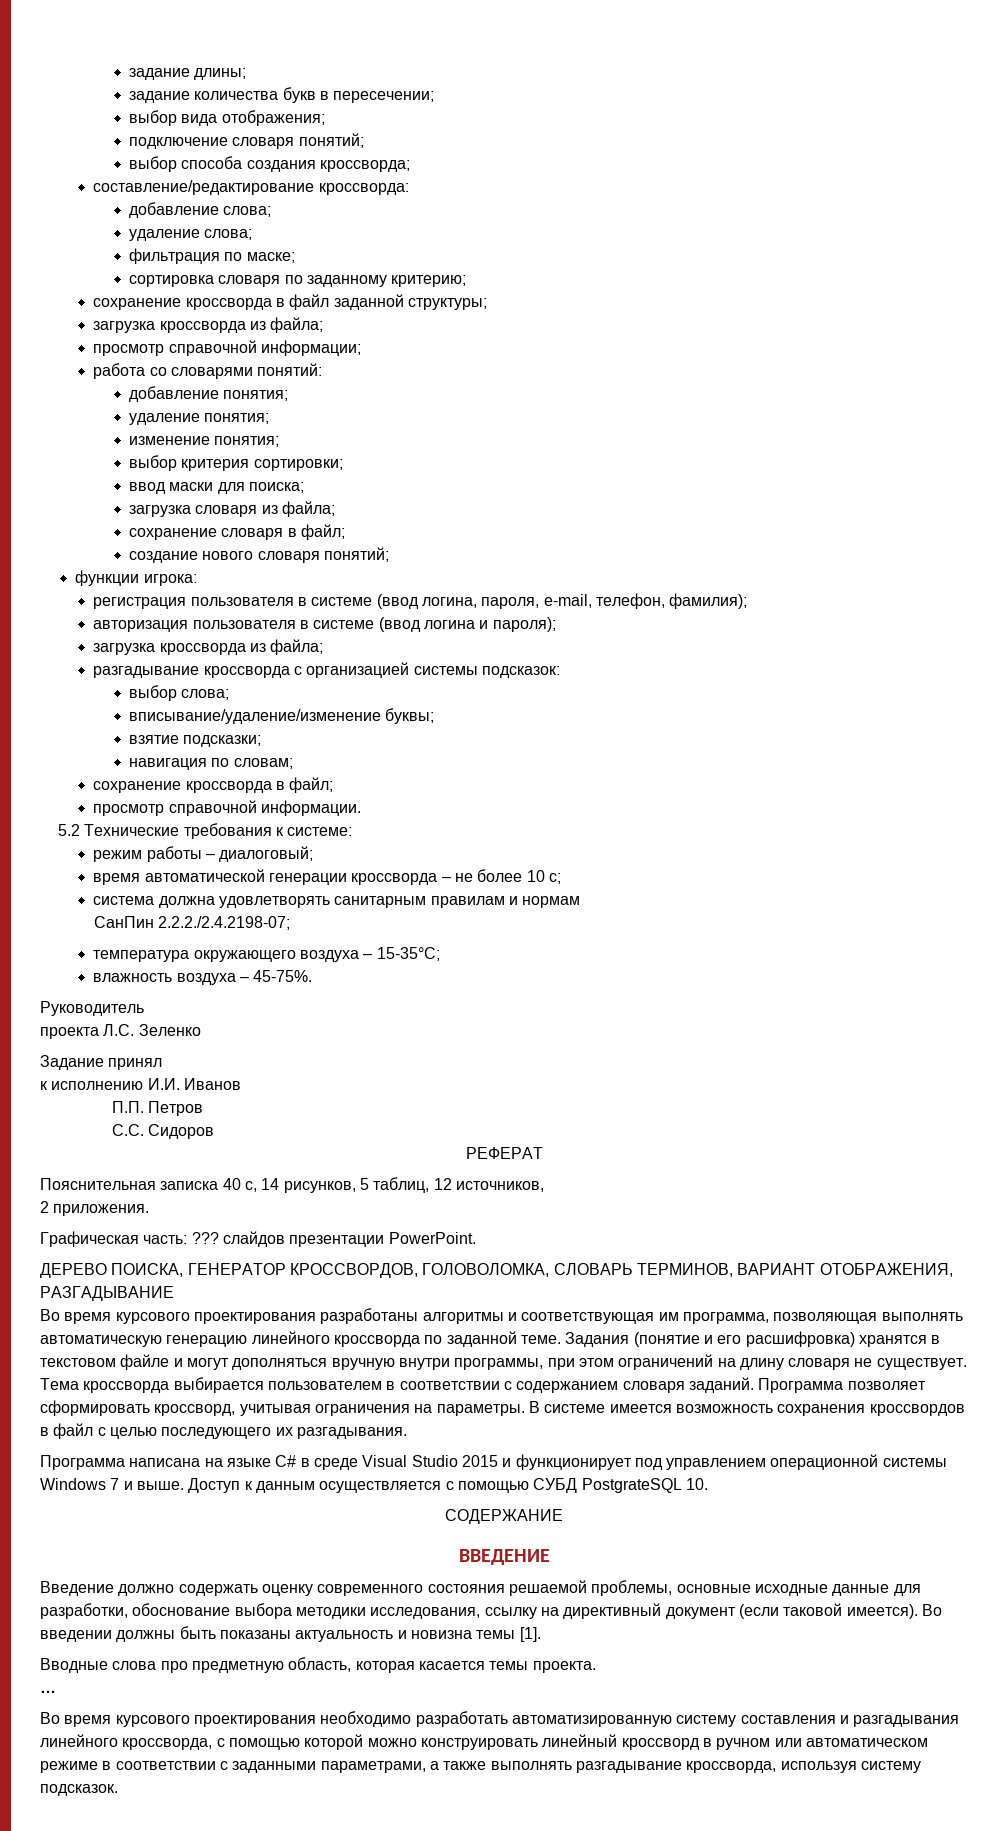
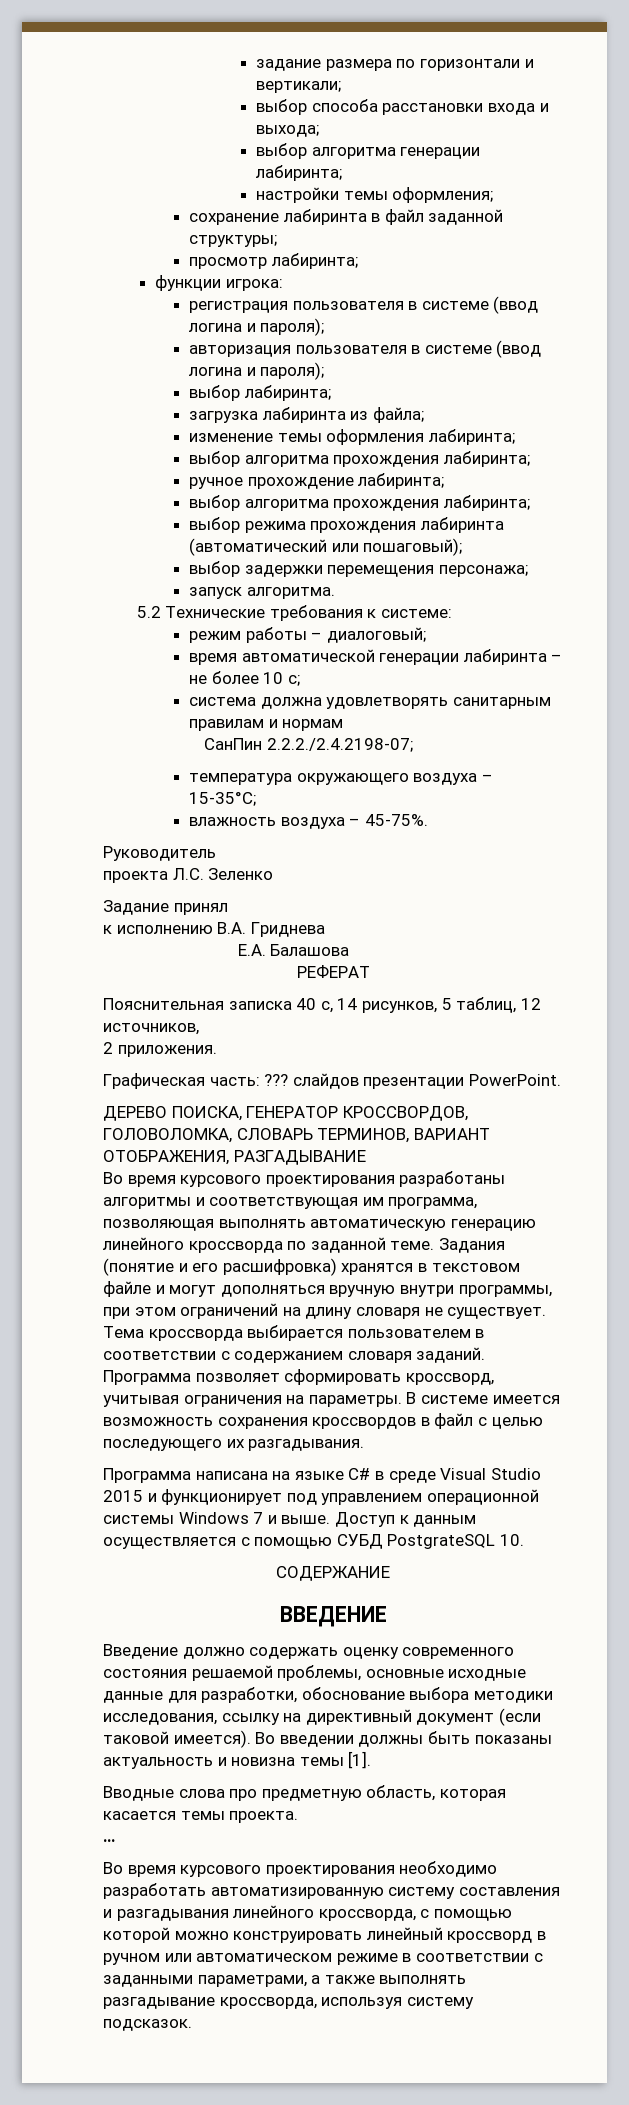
[129,68,247,80] [129,87,435,103] [129,110,325,126] [129,133,364,149] [129,156,411,172] [93,180,409,195] [129,202,272,218] [129,229,253,241] [129,248,295,264] [129,275,467,287] [93,298,272,310] задание длины; // задание количества букв в пересечении; // выбор вида отображения; // подключение словаря понятий; // выбор способа создания кроссворда; // составление/редактирование кроссворда: // добавление слова; // удаление слова; // фильтрация по маске; // сортировка словаря по заданному критерию; // сохранение кроссворда -> [256,59,534,71] [256,81,342,93] [256,99,549,115] [256,125,320,137] [256,143,481,159] [256,165,343,181] [256,187,494,203] [188,209,367,225] задание размера по горизонтали и вертикали; // выбор способа расстановки входа и выхода; // выбор алгоритма генерации лабиринта; // настройки темы оформления; // сохранение лабиринта
[93,317,324,333] [93,340,361,356] [93,363,323,379] [129,386,289,402] [129,413,270,425] [129,436,280,447] [129,455,343,471] [129,482,305,494] [129,501,336,517] [129,524,346,540] [129,547,390,563] загрузка кроссворда из файла; // просмотр справочной информации; // работа со словарями понятий: // добавление понятия; // удаление понятия; // изменение понятия; // выбор критерия сортировки; // ввод маски для поиска; // загрузка словаря из файла; // сохранение словаря в файл; // создание нового словаря понятий; -> [188,253,358,269] просмотр лабиринта;
[421,593,748,609] логина, пароля, e-mail, телефон, фамилия); -> [188,318,325,336] логина и пароля);
[93,639,324,655] [93,662,560,678] [129,685,230,701] [129,708,435,724] [129,735,262,747] [129,758,293,770] [93,777,334,793] [93,800,361,816] // загрузка кроссворда из файла; // разгадывание кроссворда с организацией системы подсказок: // выбор слова; // вписывание/удаление/изменение буквы; // взятие подсказки; // навигация по словам; // сохранение кроссворда в файл; // просмотр справочной информации. -> [188,385,331,401] [188,407,424,423] [188,429,515,445] [188,451,530,467] [188,473,445,489] [188,495,530,511] [188,517,504,533] [188,538,463,556] [188,561,528,577] [188,587,335,599] // выбор лабиринта; // загрузка лабиринта из файла; // изменение темы оформления лабиринта; // выбор алгоритма прохождения лабиринта; // ручное прохождение лабиринта; // выбор алгоритма прохождения лабиринта; // выбор режима прохождения лабиринта (автоматический или пошаговый); // выбор задержки перемещения персонажа; // запуск алгоритма.
[351,873,438,885] кроссворда -> [463,649,547,665] лабиринта
[147,1078,241,1090] [111,1101,203,1116] [111,1124,214,1139] И.И. Иванов // П.П. Петров // С.С. Сидоров -> [217,922,325,937] [237,944,350,956] В.А. Гриднева // Е.А. Балашова

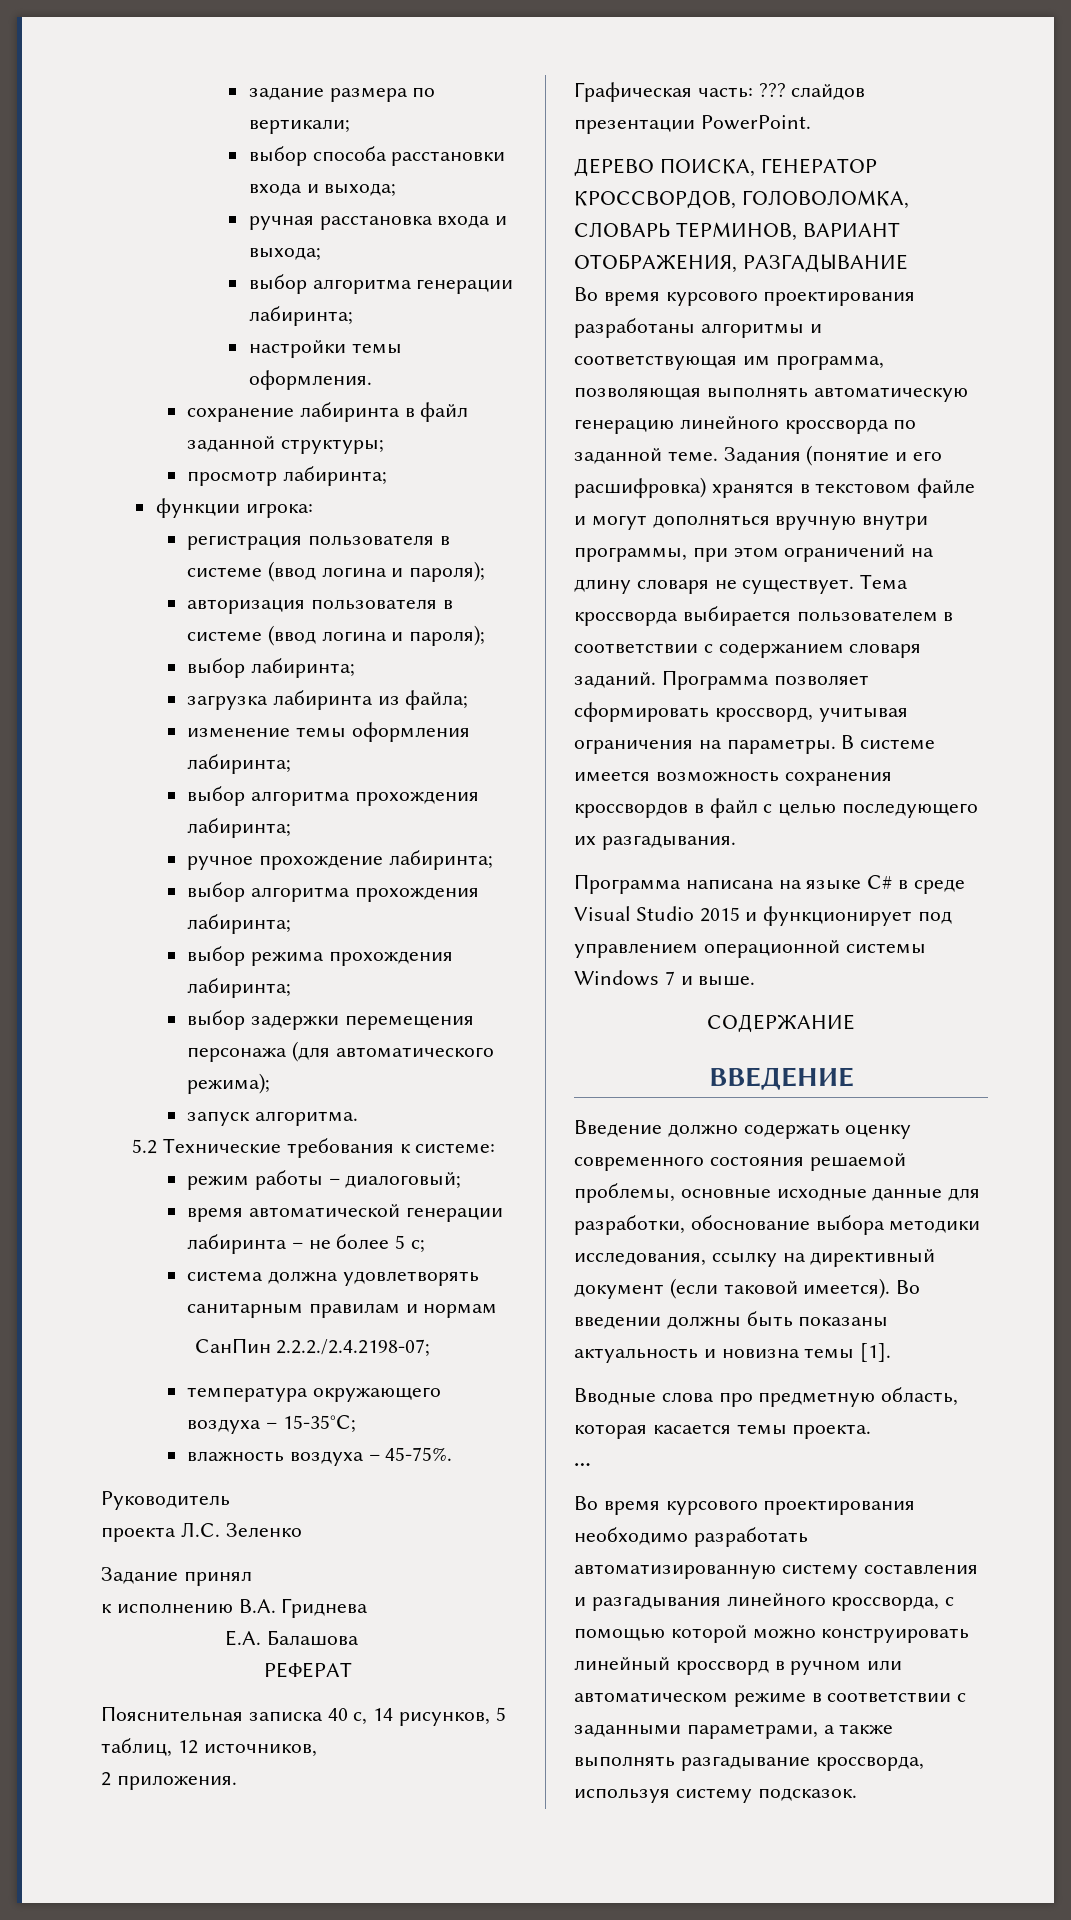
[420,59,534,71] горизонтали и -> (436, 92) none
(320, 131) none -> [248,215,508,230] [248,247,321,261] // ручная расстановка входа и выхода;
[392,187,494,203] оформления; -> [248,370,372,390] оформления.
[420,517,504,533] [188,538,463,556] лабиринта (автоматический или пошаговый); -> [187,978,292,998] лабиринта;
[438,565,528,577] персонажа; -> [187,1041,494,1062] [187,1073,271,1094] персонажа (для автоматического режима);
[263,672,284,684] 10 -> [395,1235,406,1249] 5
[334,1512,477,1527] [103,1534,524,1549] Доступ к данным осуществляется с помощью СУБД PostgrateSQL 10. -> (756, 980) none

